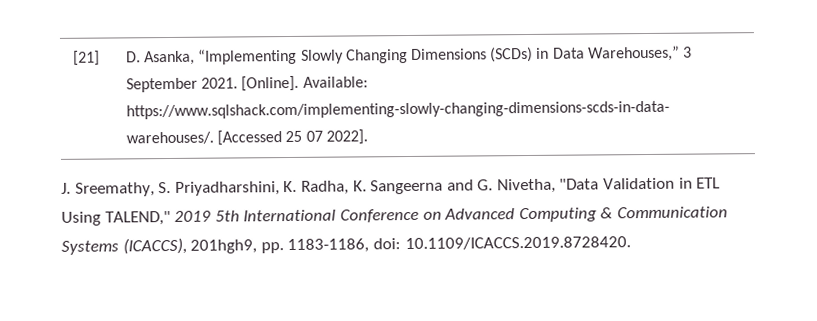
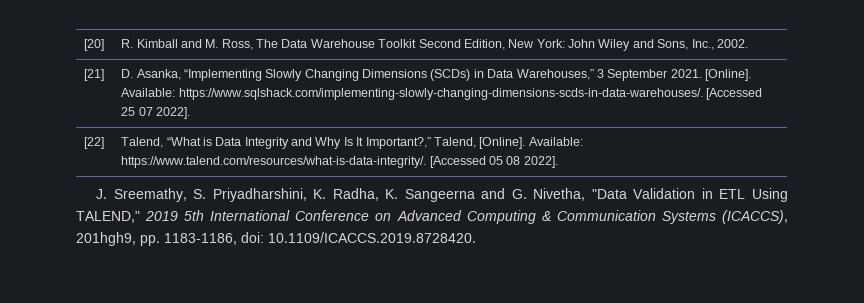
(73, 58) none -> [84,39,105,51] [121,39,748,51] [20] | R. Kimball and M. Ross, The Data Warehouse Toolkit Second Edition, New York: John Wiley and Sons, Inc., 2002. //
(368, 137) none -> [84,137,105,149] [121,137,583,149] [121,156,558,168] // [22] | Talend, “What is Data Integrity and Why Is It Important?,” Talend, [Online]. Available: https://www.talend.com/resources/what-is-data-integrity/. [Accessed 05 08 2022].

